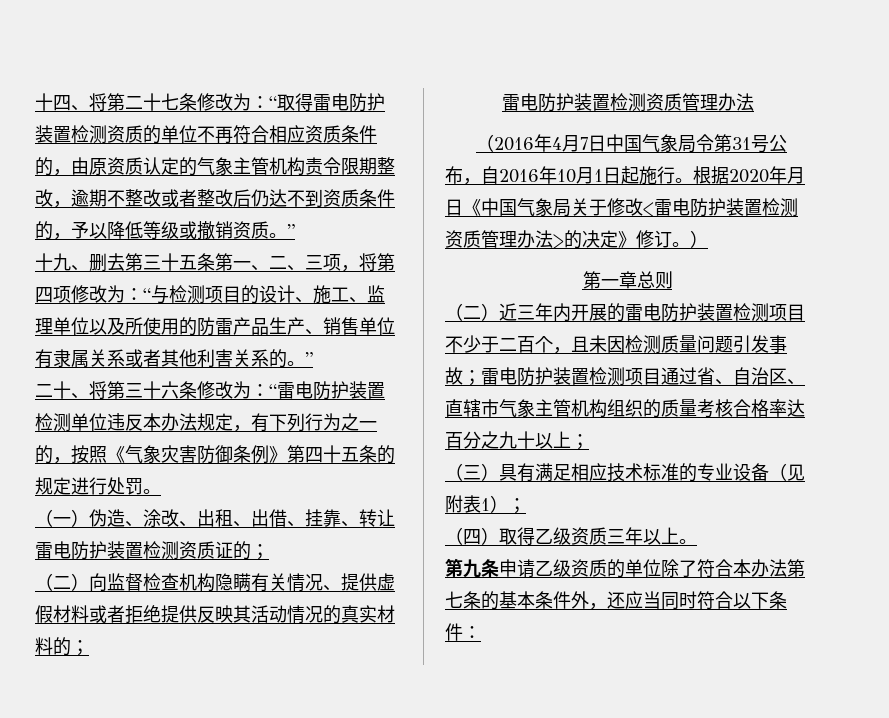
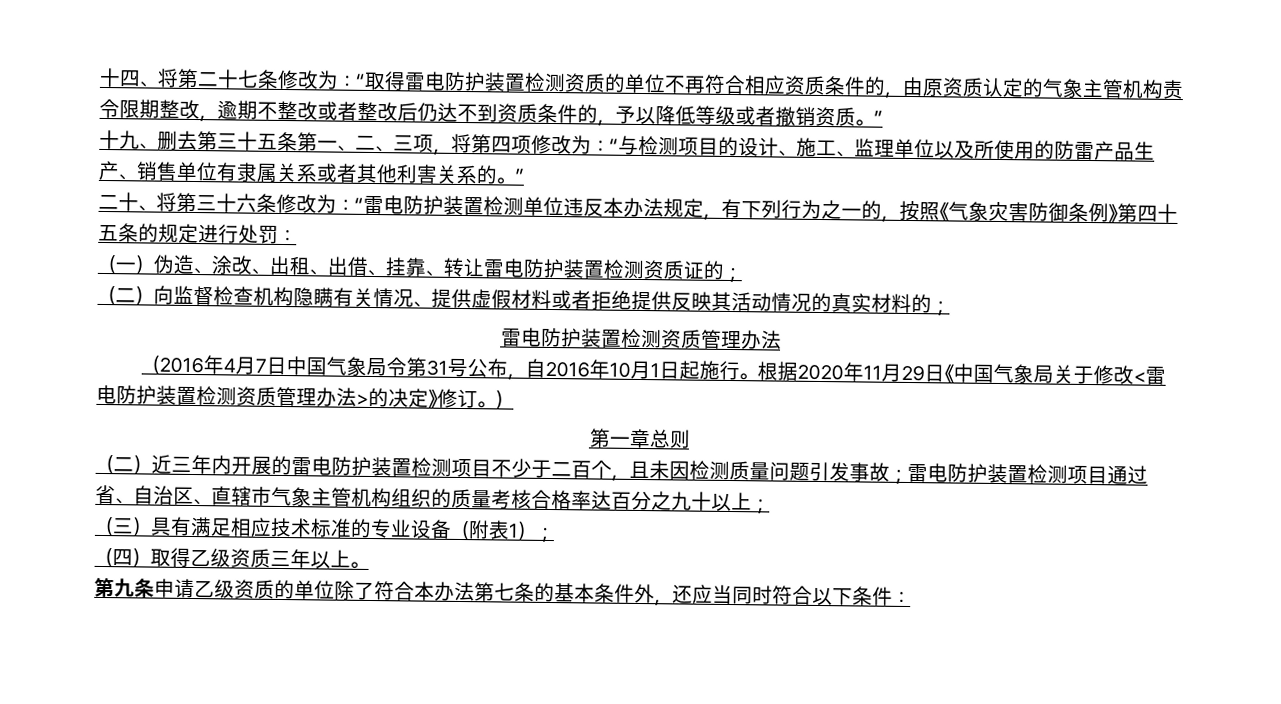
(197, 230) none -> [755,106,776,126] 者
[143,489,161,494] 。 -> [278,229,297,243] ：
[787,167,805,184] 月 -> [863,363,926,382] 11月29
[787,464,805,481] 见 -> (470, 530) none

